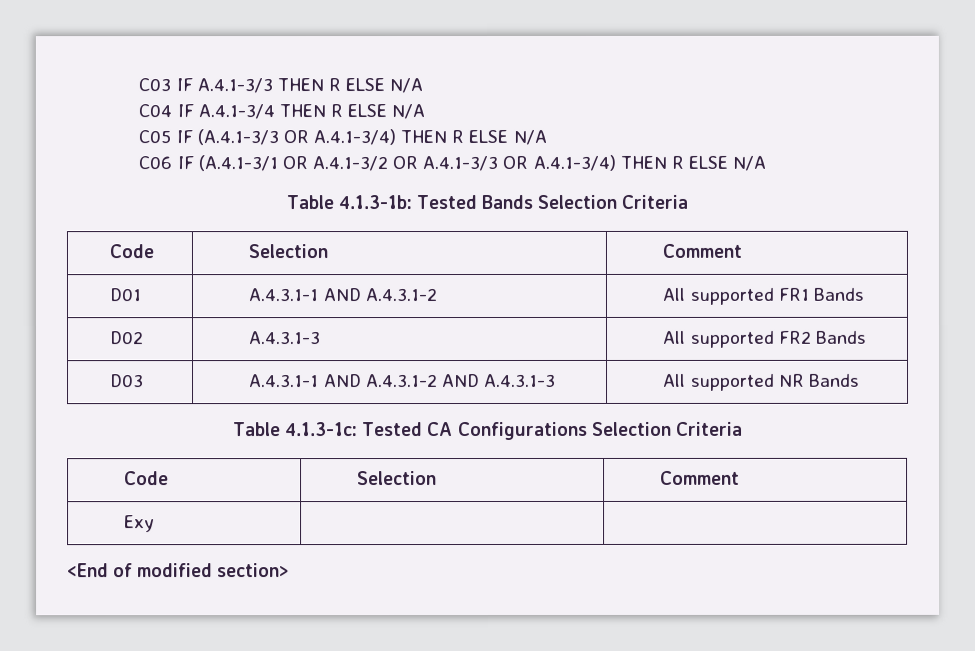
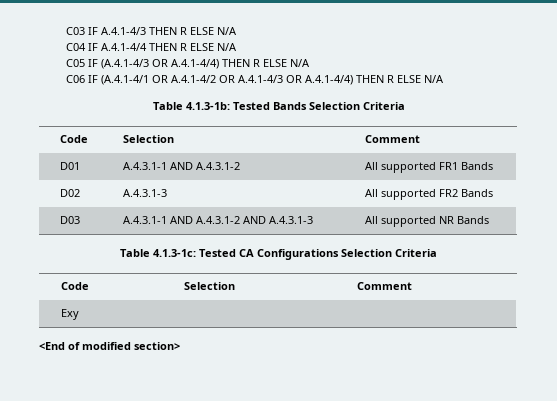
[196,78,273,94] A.4.1-3/3 -> [101,27,147,35] A.4.1-4/3
[197,104,275,120] A.4.1-3/4 -> [101,43,148,51] A.4.1-4/4
[196,129,397,146] (A.4.1-3/3 OR A.4.1-3/4) -> [101,59,220,69] (A.4.1-4/3 OR A.4.1-4/4)
[197,154,616,172] (A.4.1-3/1 OR A.4.1-3/2 OR A.4.1-3/3 OR A.4.1-3/4) -> [101,75,354,85] (A.4.1-4/1 OR A.4.1-4/2 OR A.4.1-4/3 OR A.4.1-4/4)

